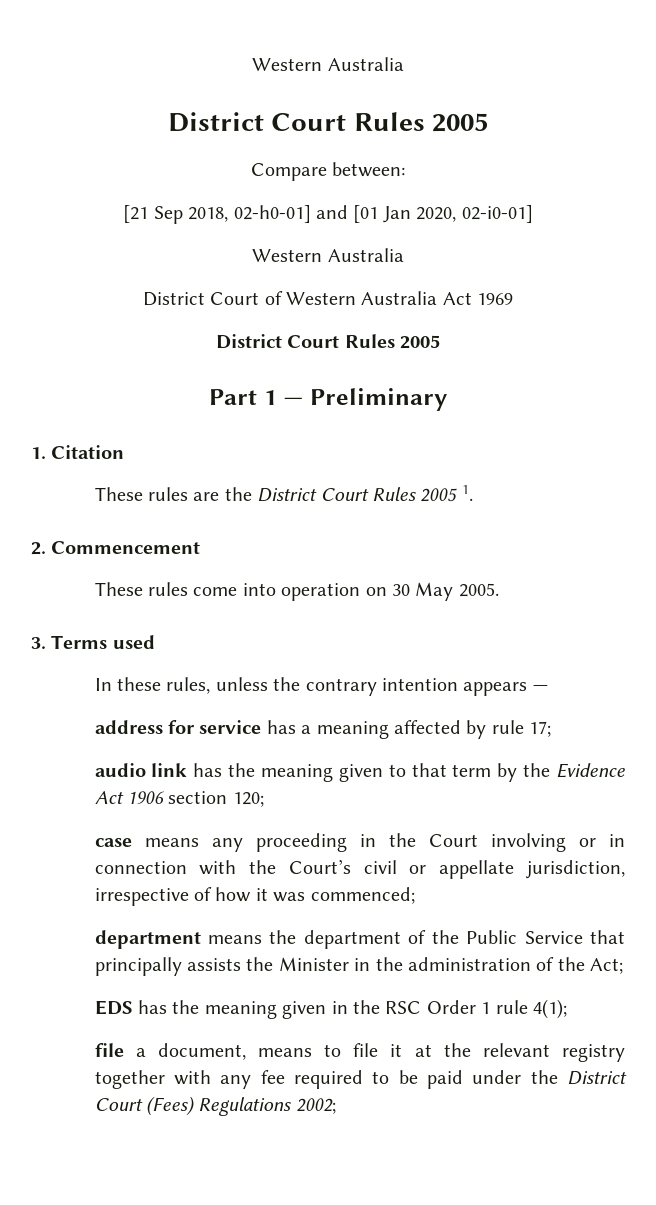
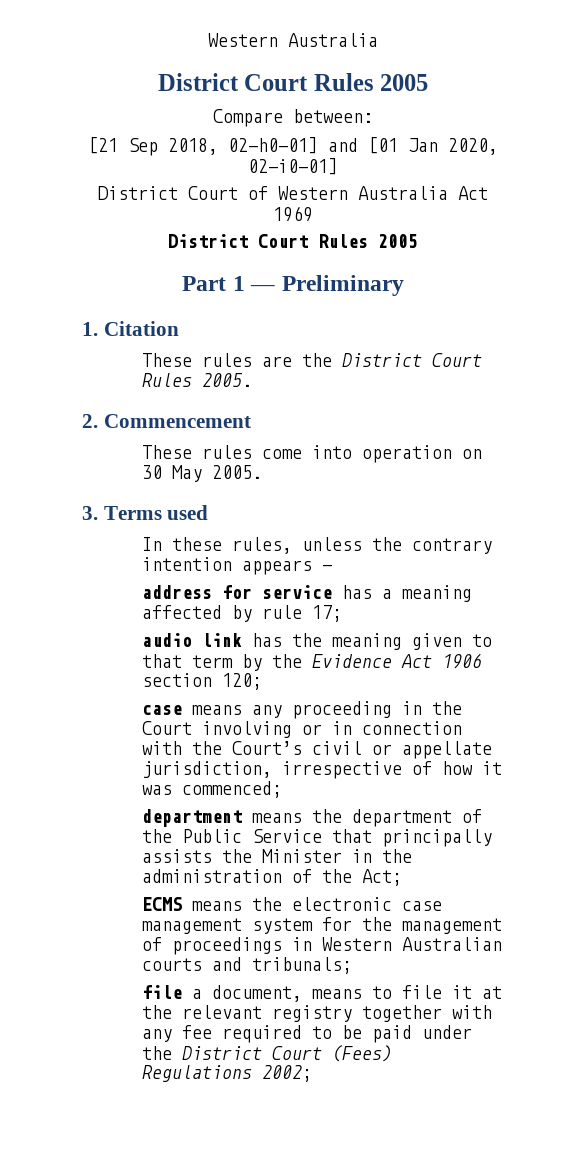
[252,248,404,262] // Western Australia -> (338, 166) none
[420,485,473,502] 2005 1. -> [201,373,252,387] 2005.
[94,999,567,1019] EDS has the meaning given in the RSC Order 1 rule 4(1); -> [141,897,442,911] [141,917,502,934] [141,937,502,955] [141,957,352,974] ECMS means the electronic case management system for the management of proceedings in Western Australian courts and tribunals;

